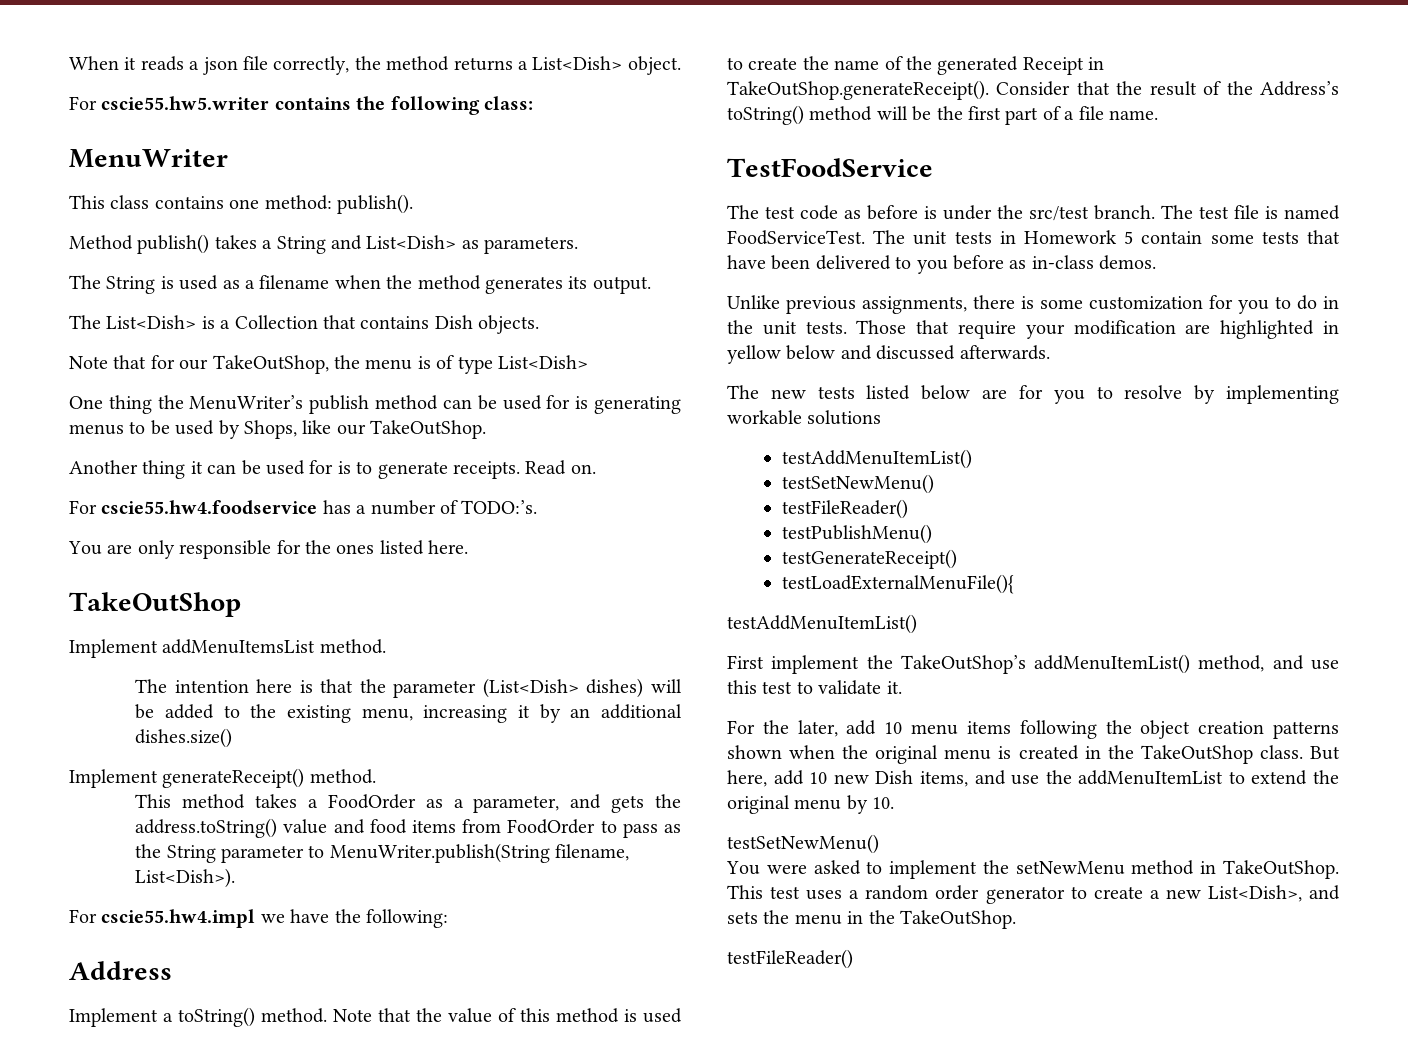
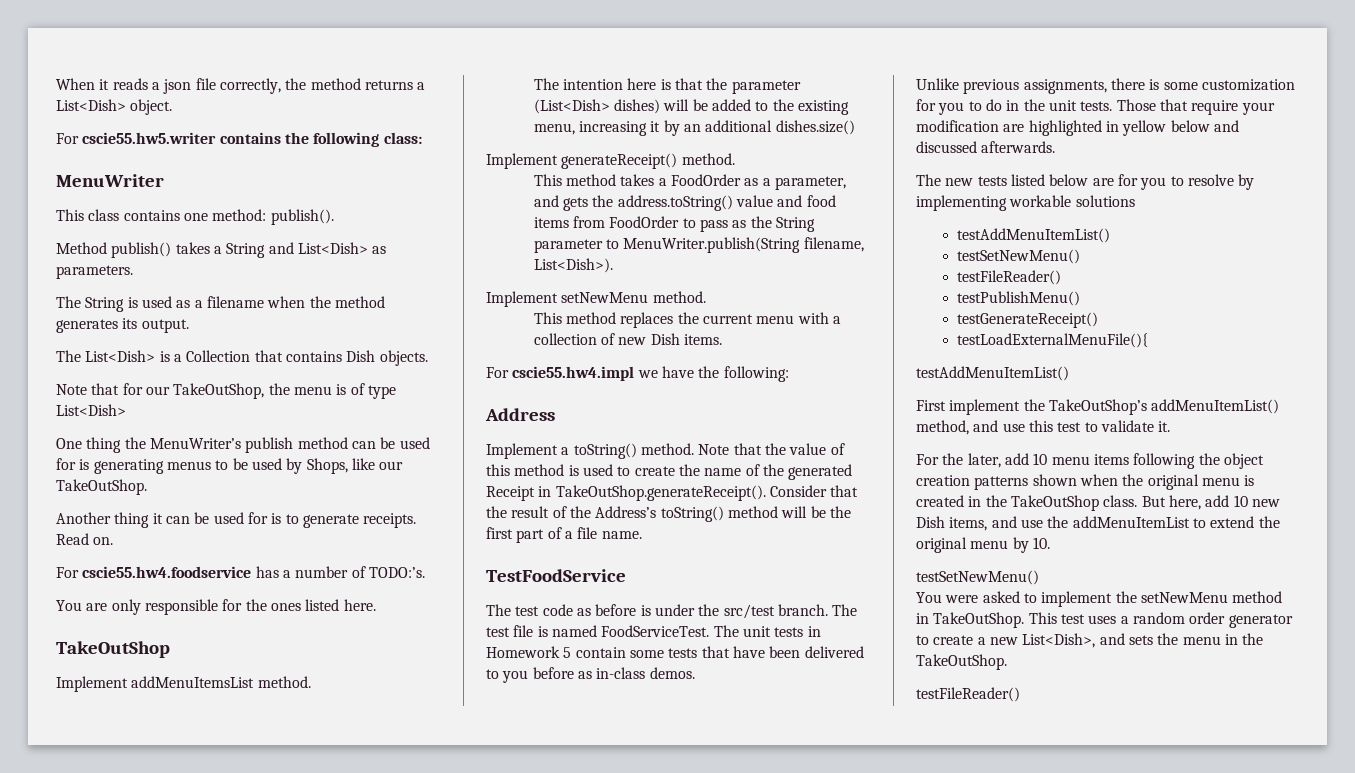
(236, 878) none -> [486,291,706,307] [533,312,842,328] [533,333,723,345] // Implement setNewMenu method. // This method replaces the current menu with a collection of new Dish items.

